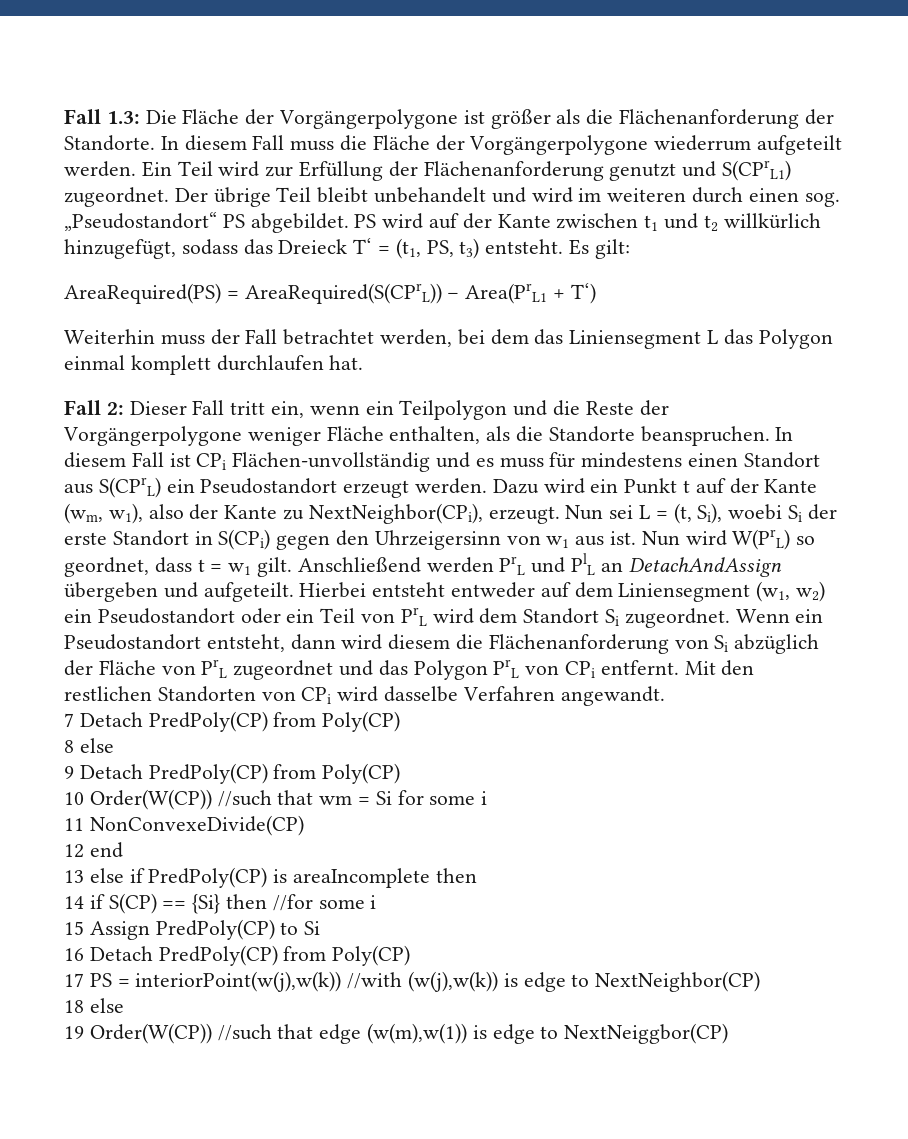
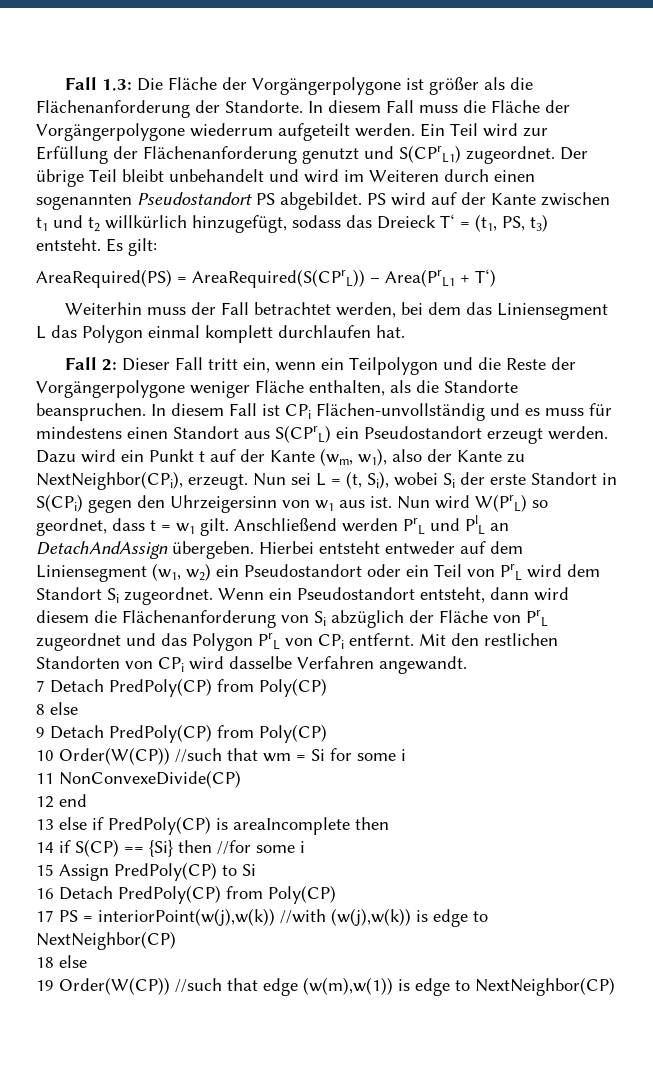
[607,188,687,202] weiteren -> [369,170,439,182] Weiteren
[804,192,840,207] [64,212,217,231] sog. „Pseudostandort“ -> [36,192,252,210] sogenannten Pseudostandort
[728,504,783,520] woebi -> [394,472,438,486] wobei
[64,582,294,602] übergeben und aufgeteilt. -> [172,541,254,559] übergeben.
[564,1023,729,1044] NextNeiggbor(CP) -> [475,977,615,996] NextNeighbor(CP)

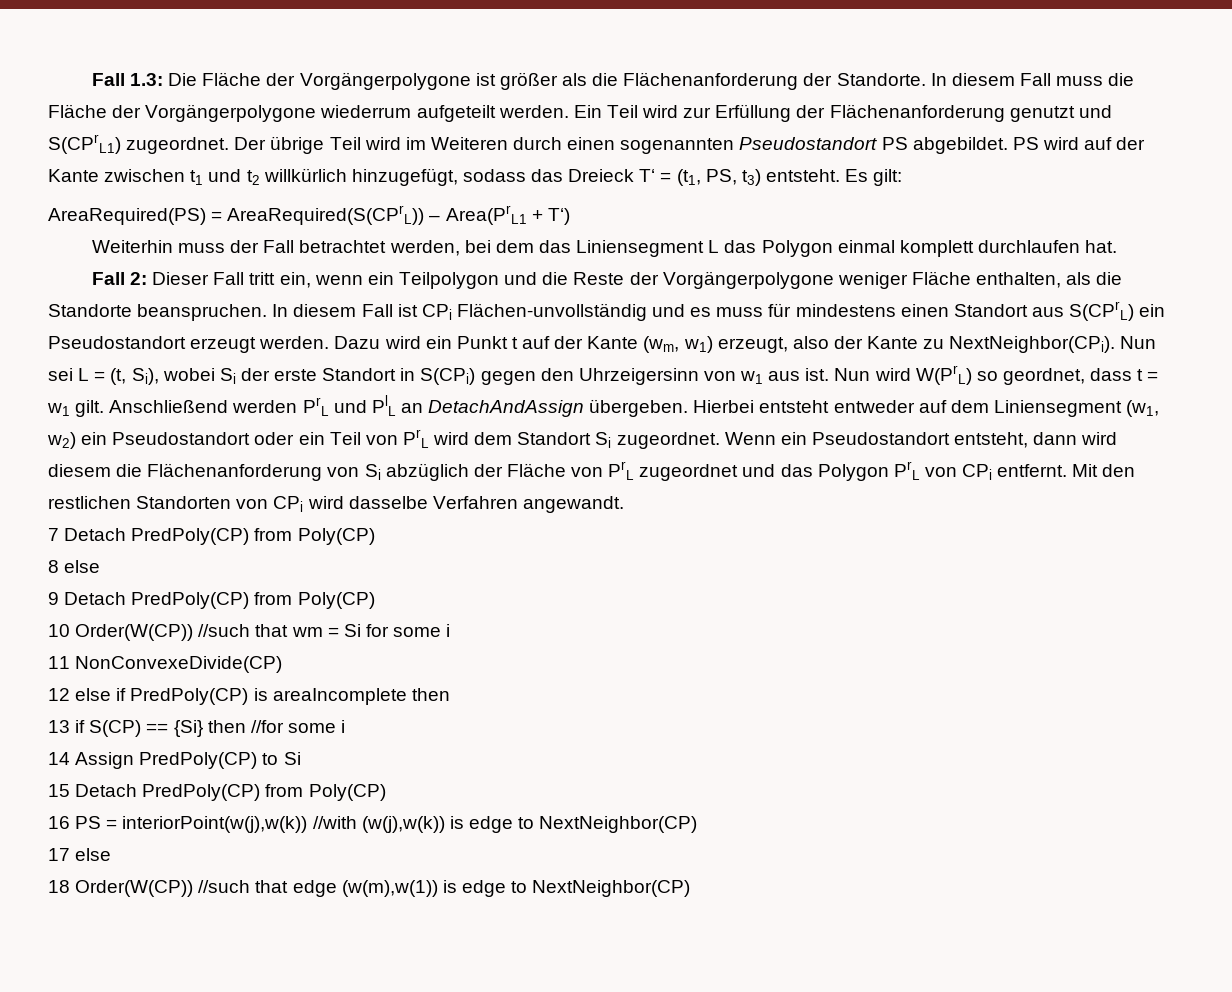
[122,169,299,182] bleibt unbehandelt und -> (361, 143) none
[358,448,387,466] w1), -> [683,336,788,353] w1) erzeugt,
[36,471,248,490] NextNeighbor(CPi), erzeugt. -> [949,336,1116,353] NextNeighbor(CPi).
[59,794,87,807] [36,819,54,830] end // 13 -> (70, 694) none
[36,842,54,853] 14 -> [48,720,70,733] 13
[36,864,54,876] 15 -> [48,752,70,765] 14
[36,885,336,904] [36,910,54,922] 16 Detach PredPoly(CP) from Poly(CP) // 17 -> [48,784,386,801] [48,816,70,829] 15 Detach PredPoly(CP) from Poly(CP) // 16
[36,955,87,968] [36,980,54,991] 18 else // 19 -> [48,848,112,861] [48,880,70,893] 17 else // 18

